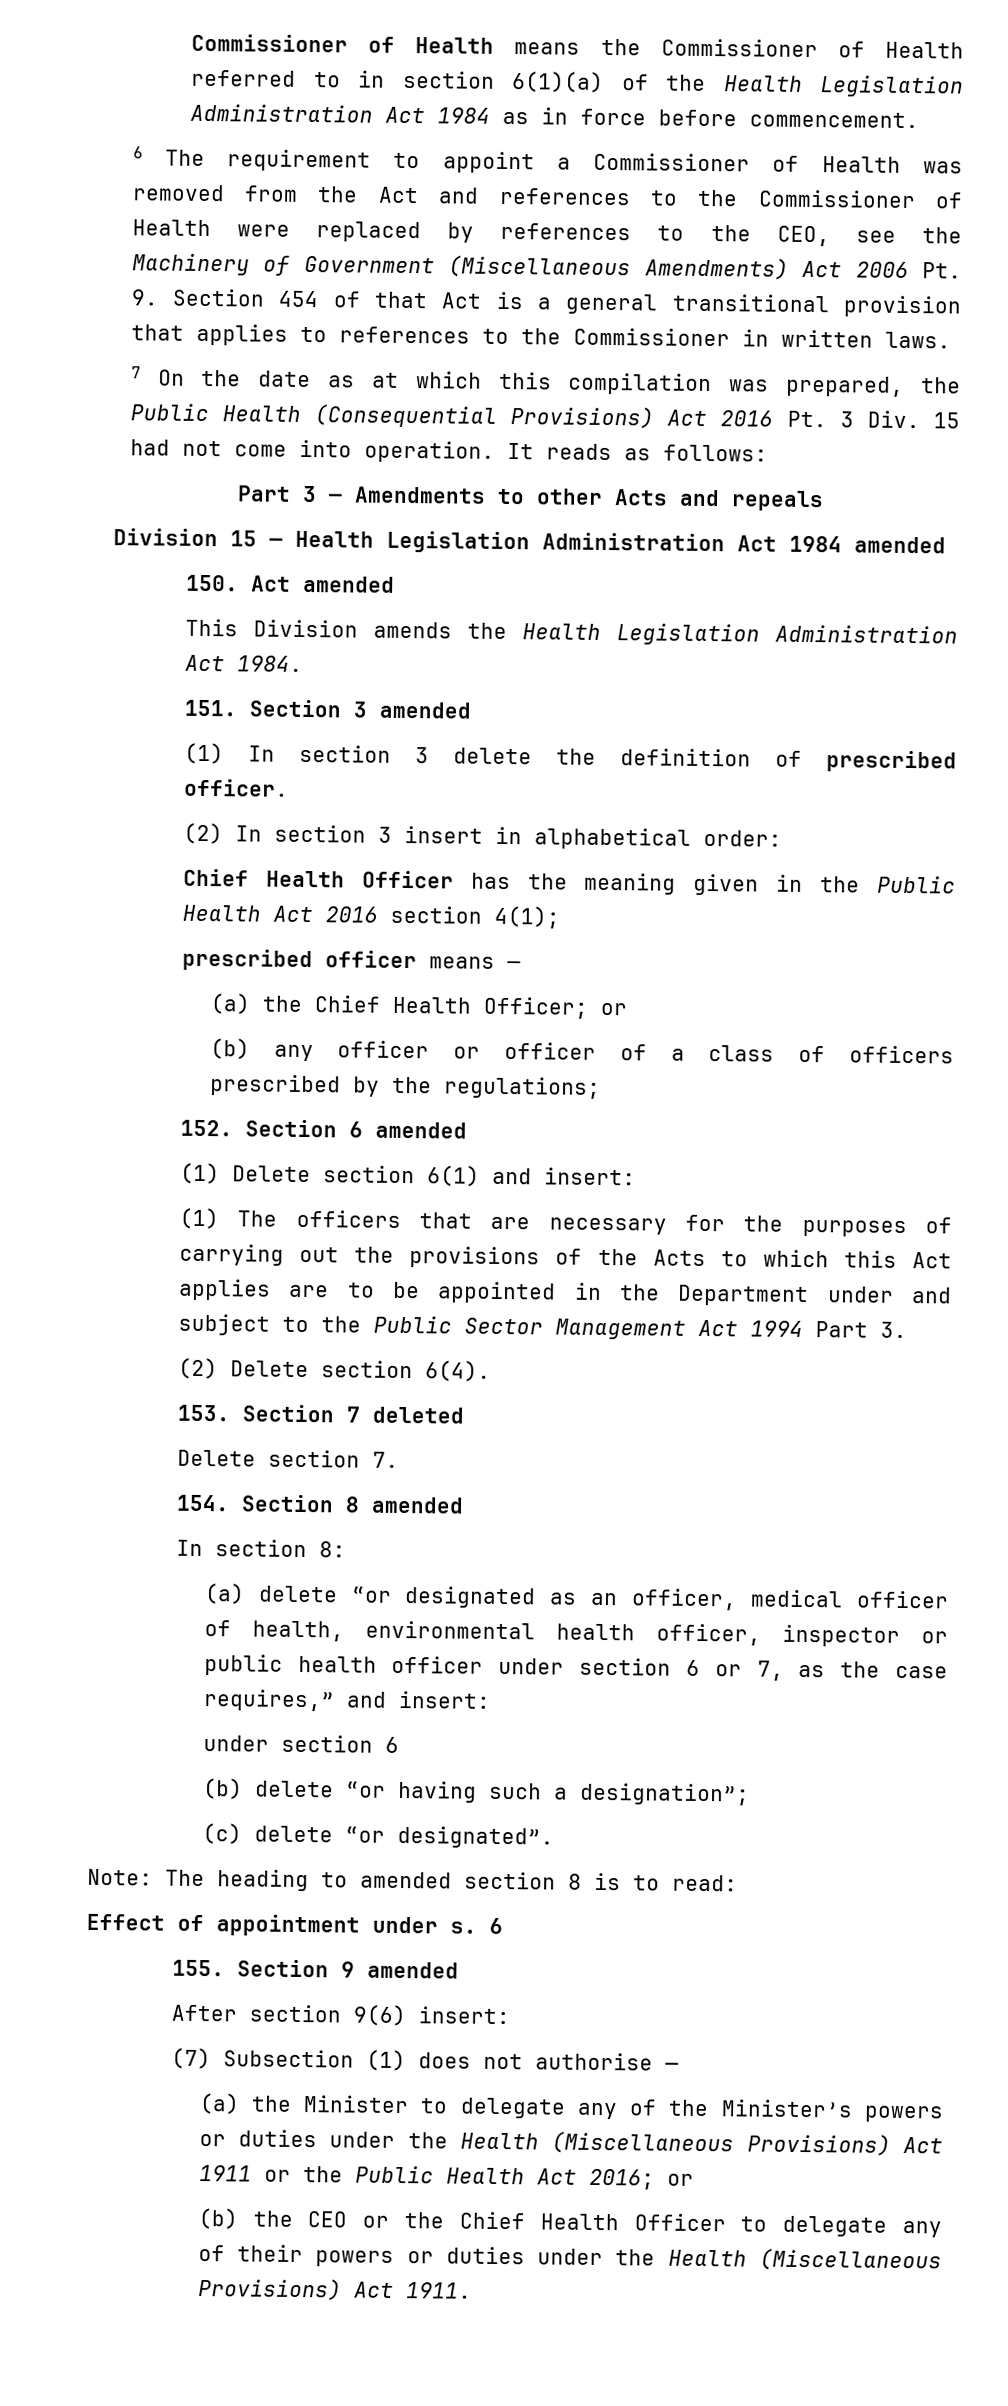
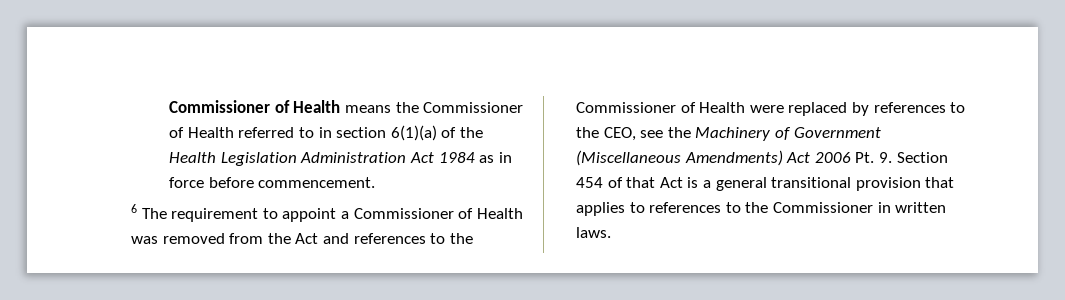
[130,366,961,397] [129,403,960,429] [129,439,768,463] [236,485,824,512] [113,528,946,554] [186,574,396,593] [185,618,958,646] [185,654,304,672] [184,699,472,719] [184,742,957,773] [184,778,290,797] [183,822,783,850] [183,868,957,896] [182,904,561,929] [182,948,522,972] [209,993,627,1019] [209,1038,954,1064] [209,1074,601,1099] [180,1119,468,1139] [180,1162,637,1187] [179,1207,952,1238] [179,1243,952,1269] [179,1278,952,1307] [178,1313,908,1340] [178,1357,492,1382] [177,1404,465,1424] [177,1449,400,1468] [176,1494,465,1514] [176,1539,347,1558] [203,1583,949,1611] [203,1620,949,1647] [203,1654,949,1681] [202,1689,491,1712] [202,1734,399,1753] [202,1778,750,1806] [201,1823,554,1849] [87,1868,738,1892] [86,1913,503,1937] [172,1959,460,1979] [171,2004,512,2027] [171,2047,680,2072] [198,2093,944,2123] [198,2129,943,2156] [198,2165,694,2190] [197,2208,943,2238] [197,2244,942,2272] [197,2278,472,2301] // 7 On the date as at which this compilation was prepared, the Public Health (Consequential Provisions) Act 2016 Pt. 3 Div. 15 had not come into operation. It reads as follows: // Part 3 — Amendments to other Acts and repeals // Division 15 — Health Legislation Administration Act 1984 amended // 150. Act amended // This Division amends the Health Legislation Administration Act 1984. // 151. Section 3 amended // (1) In section 3 delete the definition of prescribed officer. // (2) In section 3 insert in alphabetical order: // Chief Health Officer has the meaning given in the Public Health Act 2016 section 4(1); // prescribed officer means — // (a) the Chief Health Officer; or // (b) any officer or officer of a class of officers prescribed by the regulations; // 152. Section 6 amended // (1) Delete section 6(1) and insert: // (1) The officers that are necessary for the purposes of carrying out the provisions of the Acts to which this Act applies are to be appointed in the Department under and subject to the Public Sector Management Act 1994 Part 3. // (2) Delete section 6(4). // 153. Section 7 deleted // Delete section 7. // 154. Section 8 amended // In section 8: // (a) delete “or designated as an officer, medical officer of health, environmental health officer, inspector or public health officer under section 6 or 7, as the case requires,” and insert: // under section 6 // (b) delete “or having such a designation”; // (c) delete “or designated”. // Note: The heading to amended section 8 is to read: // Effect of appointment under s. 6 // 155. Section 9 amended // After section 9(6) insert: // (7) Subsection (1) does not authorise — // (a) the Minister to delegate any of the Minister’s powers or duties under the Health (Miscellaneous Provisions) Act 1911 or the Public Health Act 2016; or // (b) the CEO or the Chief Health Officer to delegate any of their powers or duties under the Health (Miscellaneous Provisions) Act 1911. -> (612, 232) none

